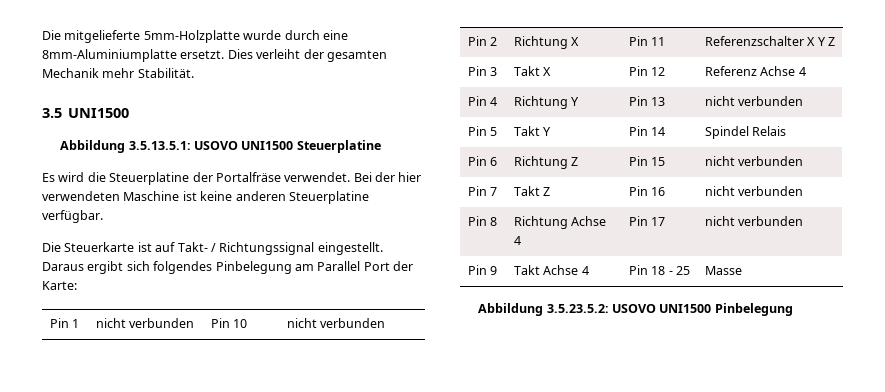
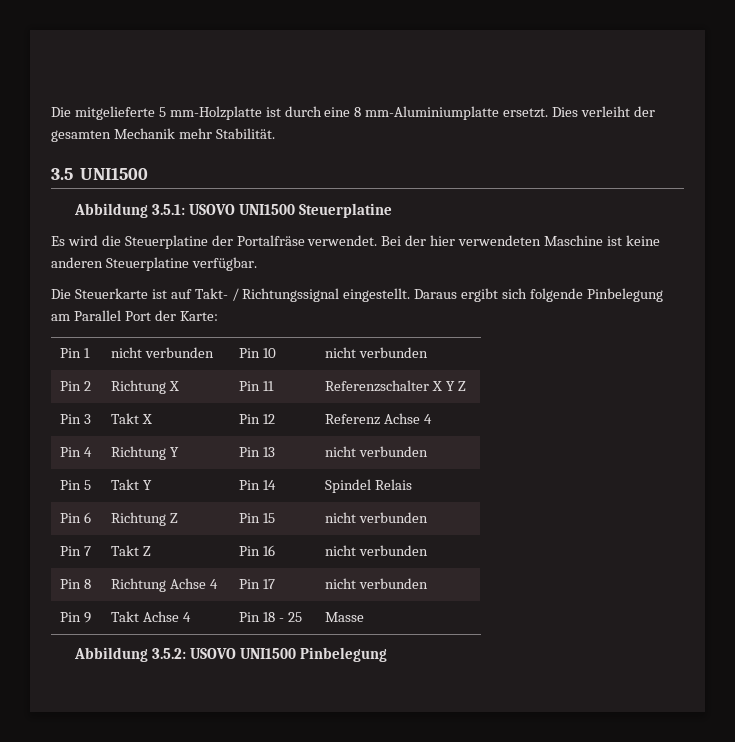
[143,30,348,43] [42,49,177,62] 5mm-Holzplatte wurde durch eine 8mm-Aluminiumplatte -> [158,106,500,120] 5 mm-Holzplatte ist durch eine 8 mm-Aluminiumplatte
[128,141,191,150] 3.5.13.5.1: -> [151,204,185,215] 3.5.1:
[153,261,213,274] folgendes -> [530,288,584,302] folgende
[546,304,609,313] 3.5.23.5.2: -> [151,648,186,659] 3.5.2:

